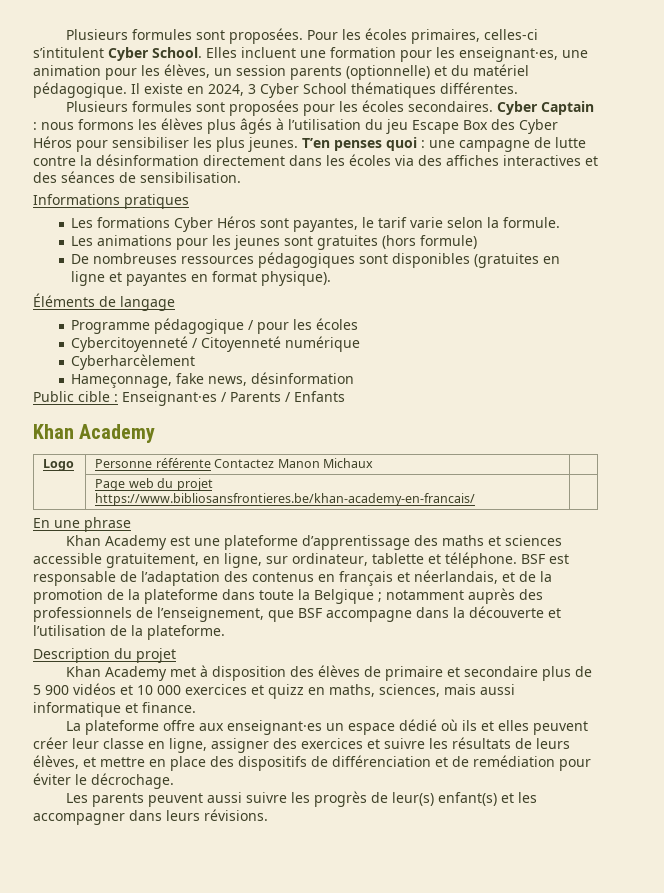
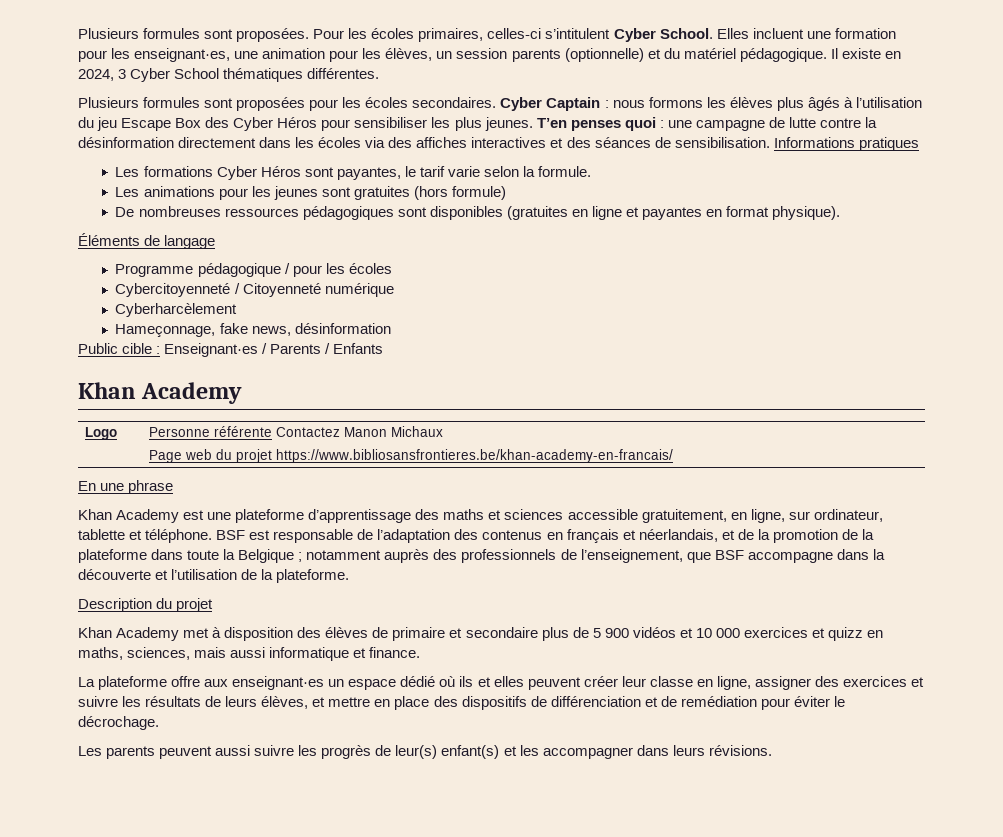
(241, 177) // -> (770, 142) none

